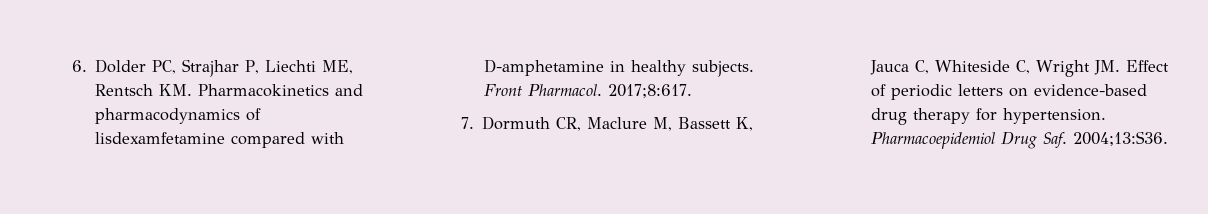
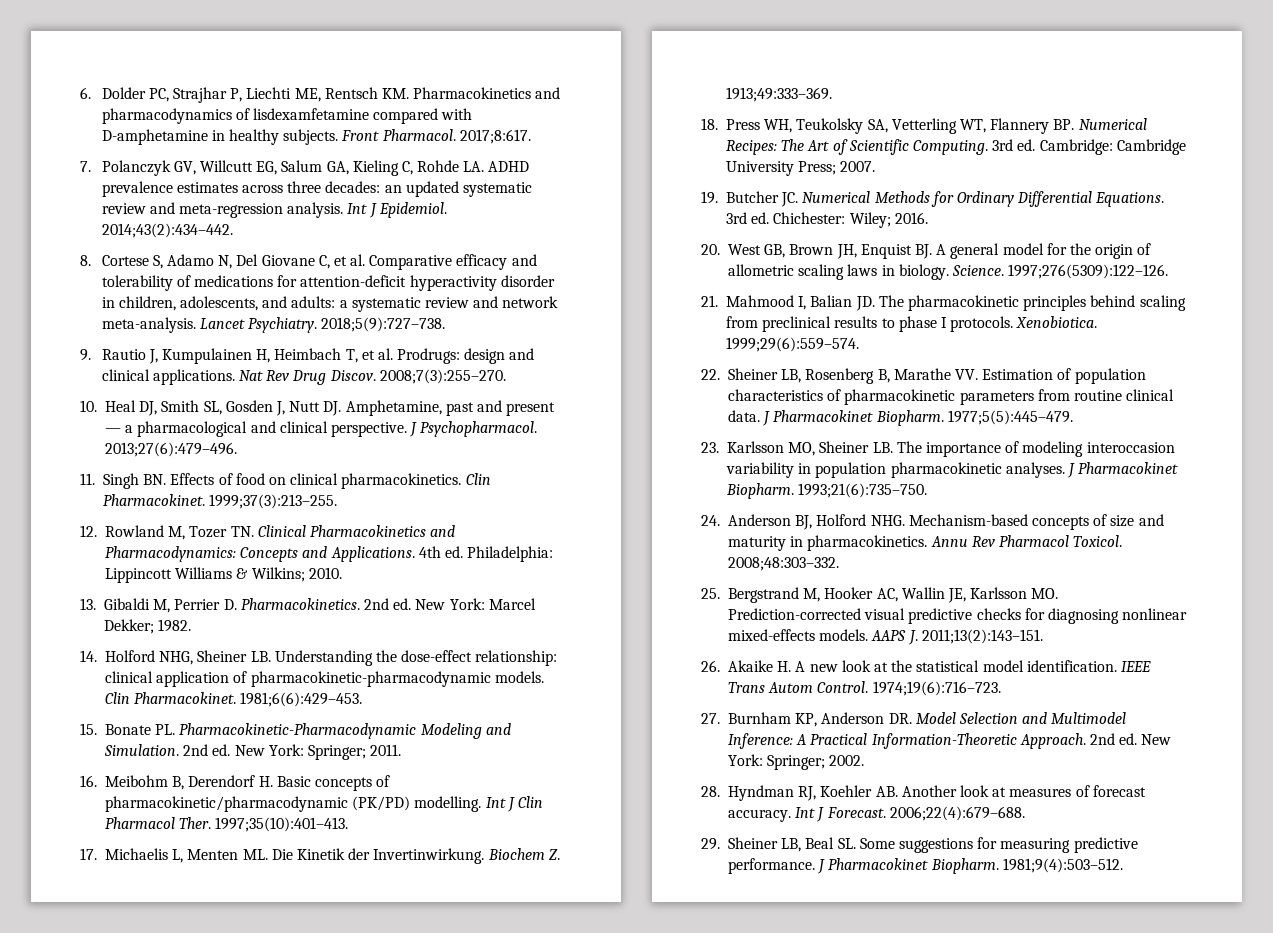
[482,116,754,131] [870,60,1170,77] [871,84,1148,100] [871,108,1107,125] [871,131,1169,149] Dormuth CR, Maclure M, Bassett K, Jauca C, Whiteside C, Wright JM. Effect of periodic letters on evidence-based drug therapy for hypertension. Pharmacoepidemiol Drug Saf. 2004;13:S36. -> [101,160,530,176] [101,181,532,197] [101,202,447,218] [101,223,233,238] [80,254,537,270] [101,275,555,291] [101,296,559,312] [101,317,446,333] [80,348,535,364] [101,369,506,385] [80,400,556,416] [105,421,538,437] [105,442,238,457] [80,473,491,489] [103,494,338,509] [80,525,456,540] [105,546,554,562] [105,567,342,583] [80,598,536,613] [104,619,192,634] [80,650,558,666] [105,671,544,687] [105,692,363,707] [80,723,511,739] [104,744,402,760] [80,775,391,791] [105,796,543,812] [105,817,349,832] [80,848,560,864] [726,87,833,102] [701,118,1147,134] [726,139,1186,155] [726,161,876,176] [701,191,1165,207] [726,212,928,228] [701,243,1152,259] [728,264,1169,280] [701,295,1186,311] [726,316,1098,332] [726,337,860,352] [701,368,1146,384] [728,389,1175,405] [728,410,1073,426] [701,441,1175,457] [726,462,1179,478] [726,483,928,499] [701,514,1164,530] [728,535,1123,551] [728,557,840,571] [701,587,1059,603] [728,608,1188,624] [728,629,1043,645] [701,660,1151,672] [728,681,1001,696] [701,712,1127,727] [728,733,1172,749] [728,754,865,770] [701,785,1146,801] [728,806,1025,822] [701,837,1138,853] [728,858,1123,874] Polanczyk GV, Willcutt EG, Salum GA, Kieling C, Rohde LA. ADHD prevalence estimates across three decades: an updated systematic review and meta-regression analysis. Int J Epidemiol. 2014;43(2):434–442. // 8. Cortese S, Adamo N, Del Giovane C, et al. Comparative efficacy and tolerability of medications for attention-deficit hyperactivity disorder in children, adolescents, and adults: a systematic review and network meta-analysis. Lancet Psychiatry. 2018;5(9):727–738. // 9. Rautio J, Kumpulainen H, Heimbach T, et al. Prodrugs: design and clinical applications. Nat Rev Drug Discov. 2008;7(3):255–270. // 10. Heal DJ, Smith SL, Gosden J, Nutt DJ. Amphetamine, past and present — a pharmacological and clinical perspective. J Psychopharmacol. 2013;27(6):479–496. // 11. Singh BN. Effects of food on clinical pharmacokinetics. Clin Pharmacokinet. 1999;37(3):213–255. // 12. Rowland M, Tozer TN. Clinical Pharmacokinetics and Pharmacodynamics: Concepts and Applications. 4th ed. Philadelphia: Lippincott Williams & Wilkins; 2010. // 13. Gibaldi M, Perrier D. Pharmacokinetics. 2nd ed. New York: Marcel Dekker; 1982. // 14. Holford NHG, Sheiner LB. Understanding the dose-effect relationship: clinical application of pharmacokinetic-pharmacodynamic models. Clin Pharmacokinet. 1981;6(6):429–453. // 15. Bonate PL. Pharmacokinetic-Pharmacodynamic Modeling and Simulation. 2nd ed. New York: Springer; 2011. // 16. Meibohm B, Derendorf H. Basic concepts of pharmacokinetic/pharmacodynamic (PK/PD) modelling. Int J Clin Pharmacol Ther. 1997;35(10):401–413. // 17. Michaelis L, Menten ML. Die Kinetik der Invertinwirkung. Biochem Z. 1913;49:333–369. // 18. Press WH, Teukolsky SA, Vetterling WT, Flannery BP. Numerical Recipes: The Art of Scientific Computing. 3rd ed. Cambridge: Cambridge University Press; 2007. // 19. Butcher JC. Numerical Methods for Ordinary Differential Equations. 3rd ed. Chichester: Wiley; 2016. // 20. West GB, Brown JH, Enquist BJ. A general model for the origin of allometric scaling laws in biology. Science. 1997;276(5309):122–126. // 21. Mahmood I, Balian JD. The pharmacokinetic principles behind scaling from preclinical results to phase I protocols. Xenobiotica. 1999;29(6):559–574. // 22. Sheiner LB, Rosenberg B, Marathe VV. Estimation of population characteristics of pharmacokinetic parameters from routine clinical data. J Pharmacokinet Biopharm. 1977;5(5):445–479. // 23. Karlsson MO, Sheiner LB. The importance of modeling interoccasion variability in population pharmacokinetic analyses. J Pharmacokinet Biopharm. 1993;21(6):735–750. // 24. Anderson BJ, Holford NHG. Mechanism-based concepts of size and maturity in pharmacokinetics. Annu Rev Pharmacol Toxicol. 2008;48:303–332. // 25. Bergstrand M, Hooker AC, Wallin JE, Karlsson MO. Prediction-corrected visual predictive checks for diagnosing nonlinear mixed-effects models. AAPS J. 2011;13(2):143–151. // 26. Akaike H. A new look at the statistical model identification. IEEE Trans Autom Control. 1974;19(6):716–723. // 27. Burnham KP, Anderson DR. Model Selection and Multimodel Inference: A Practical Information-Theoretic Approach. 2nd ed. New York: Springer; 2002. // 28. Hyndman RJ, Koehler AB. Another look at measures of forecast accuracy. Int J Forecast. 2006;22(4):679–688. // 29. Sheiner LB, Beal SL. Some suggestions for measuring predictive performance. J Pharmacokinet Biopharm. 1981;9(4):503–512.

